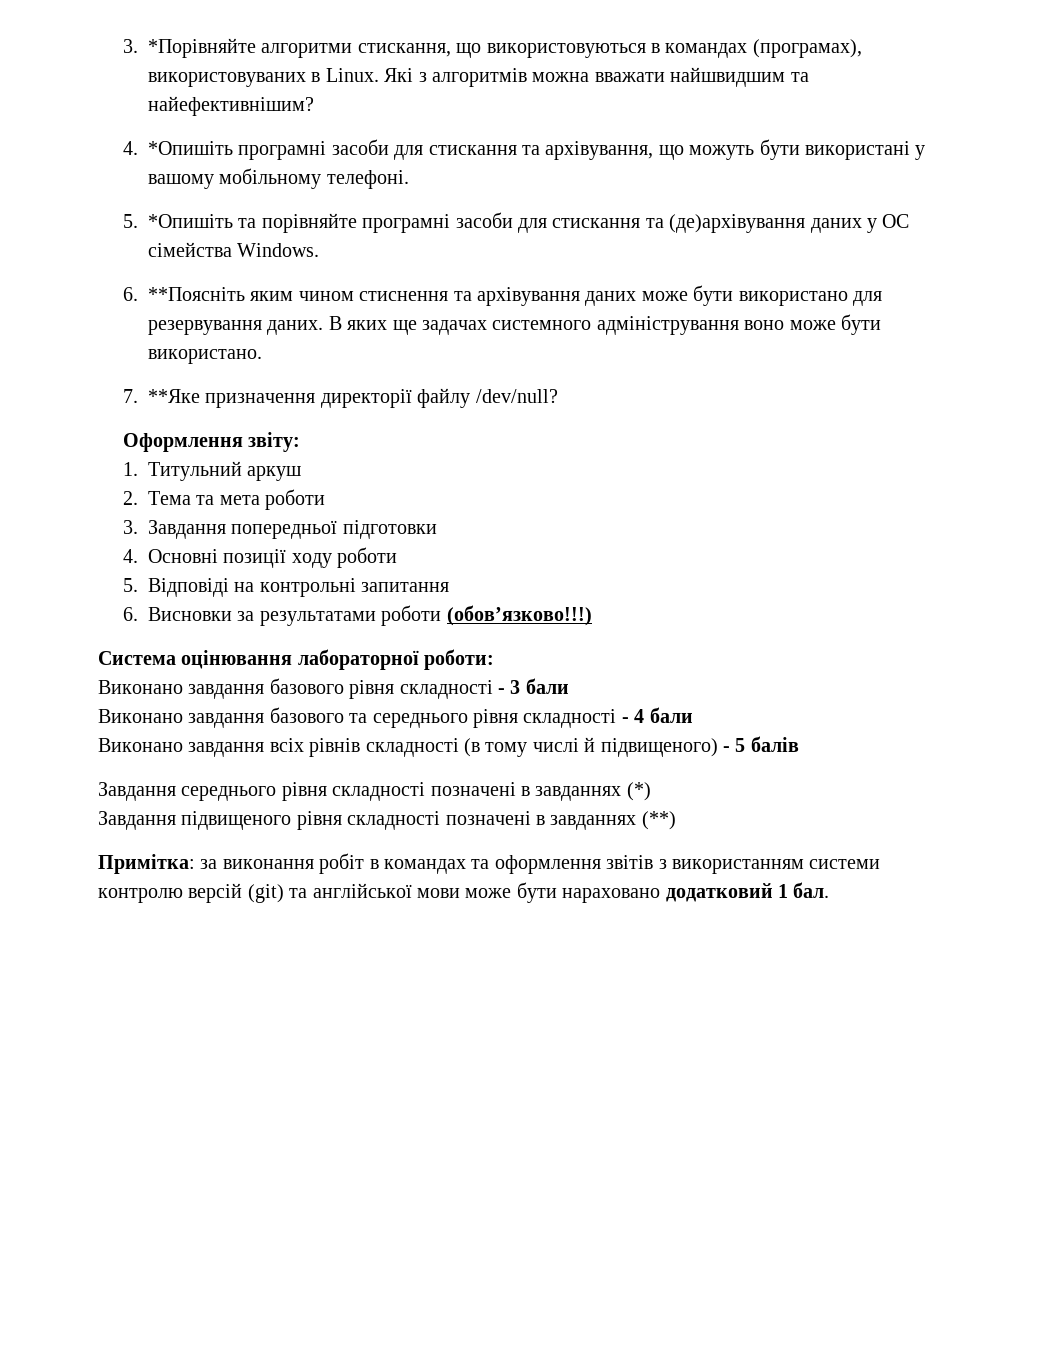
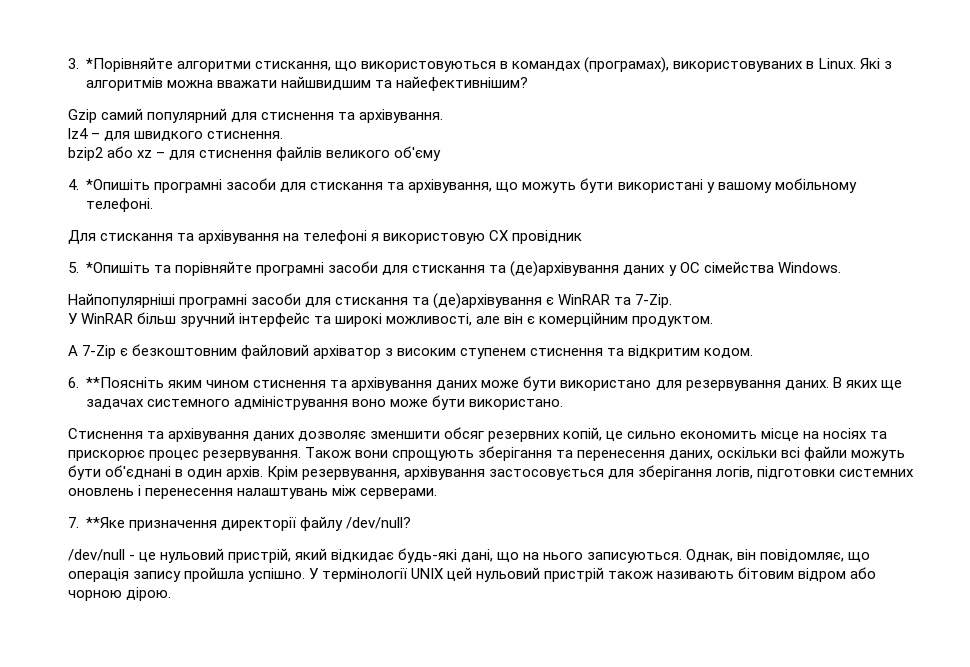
(315, 106) none -> [67,108,443,123] [67,128,283,141] [67,146,441,161] // Gzip самий популярний для стиснення та архівування. // lz4 – для швидкого стиснення. // bzip2 або xz – для стиснення файлів великого об'єму
(409, 179) none -> [67,230,582,244] // Для стискання та архівування на телефоні я використовую СХ провідник
(320, 250) none -> [67,293,673,309] [67,312,714,327] [67,344,754,359] // Найпопулярніші програмні засоби для стискання та (де)архівування є WinRAR та 7-Zip. // У WinRAR більш зручний інтерфейс та широкі можливості, але він є комерційним продуктом. // А 7-Zip є безкоштовним файловий архіватор з високим ступенем стиснення та відкритим кодом.
(263, 356) none -> [67,427,888,442] [67,446,906,461] [67,465,915,480] [67,485,437,499] // Стиснення та архівування даних дозволяє зменшити обсяг резервних копій, це сильно економить місце на носіях та прискорює процес резервування. Також вони спрощують зберігання та перенесення даних, оскільки всі файли можуть бути об'єднані в один архів. Крім резервування, архівування застосовується для зберігання логів, підготовки системних оновлень і перенесення налаштувань між серверами.
[123,432,301,452] [123,461,303,481] [123,489,326,510] [123,520,437,539] [123,547,398,568] [123,578,450,597] [123,605,592,626] [98,649,495,670] [98,678,569,699] [98,707,693,728] [98,736,799,757] [98,782,651,801] [98,811,676,830] [98,853,881,874] [98,882,830,903] Оформлення звіту: // 1. Титульний аркуш // 2. Тема та мета роботи // 3. Завдання попередньої підготовки // 4. Основні позиції ходу роботи // 5. Відповіді на контрольні запитання // 6. Висновки за результатами роботи (обов’язково!!!) // Система оцінювання лабораторної роботи: // Виконано завдання базового рівня складності - 3 бали // Виконано завдання базового та середнього рівня складності - 4 бали // Виконано завдання всіх рівнів складності (в тому числі й підвищеного) - 5 балів // Завдання середнього рівня складності позначені в завданнях (*) // Завдання підвищеного рівня складності позначені в завданнях (**) // Примітка: за виконання робіт в командах та оформлення звітів з використанням системи контролю версій (git) та англійської мови може бути нараховано додатковий 1 бал. -> [67,548,871,563] [67,567,877,582] [67,587,171,601] /dev/null - це нульовий пристрій, який відкидає будь-які дані, що на нього записуються. Однак, він повідомляє, що операція запису пройшла успішно. У термінології UNIX цей нульовий пристрій також називають бітовим відром або чорною дірою.

